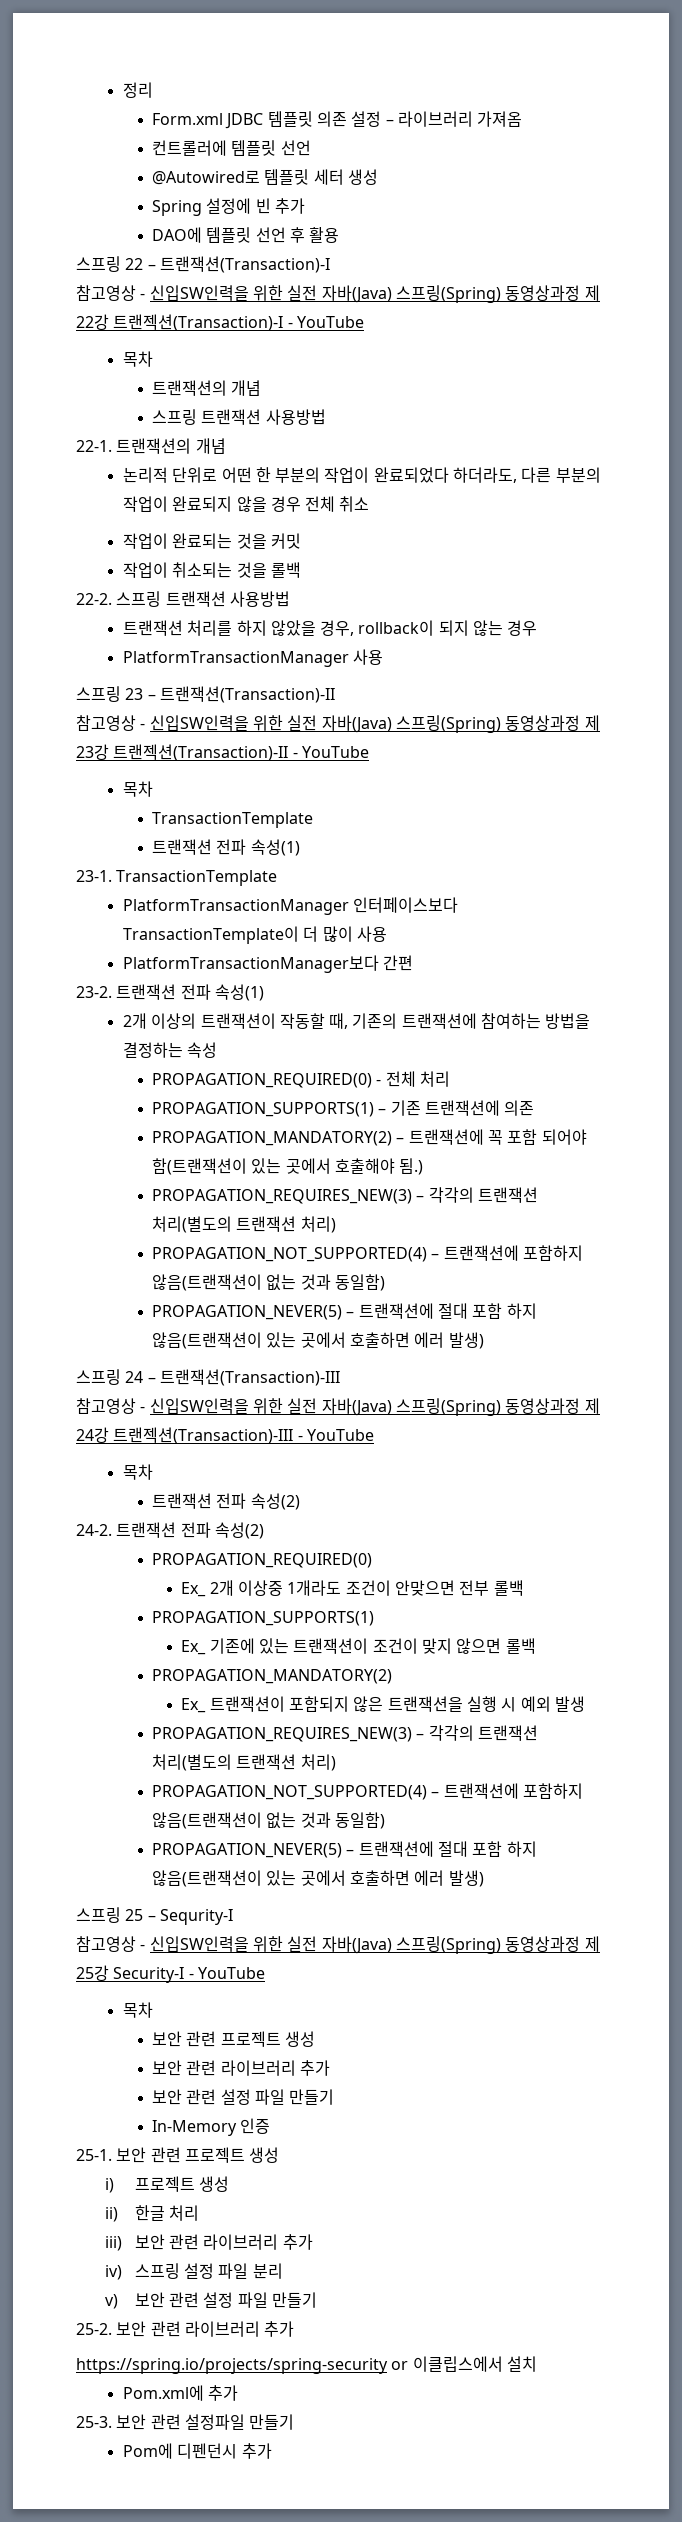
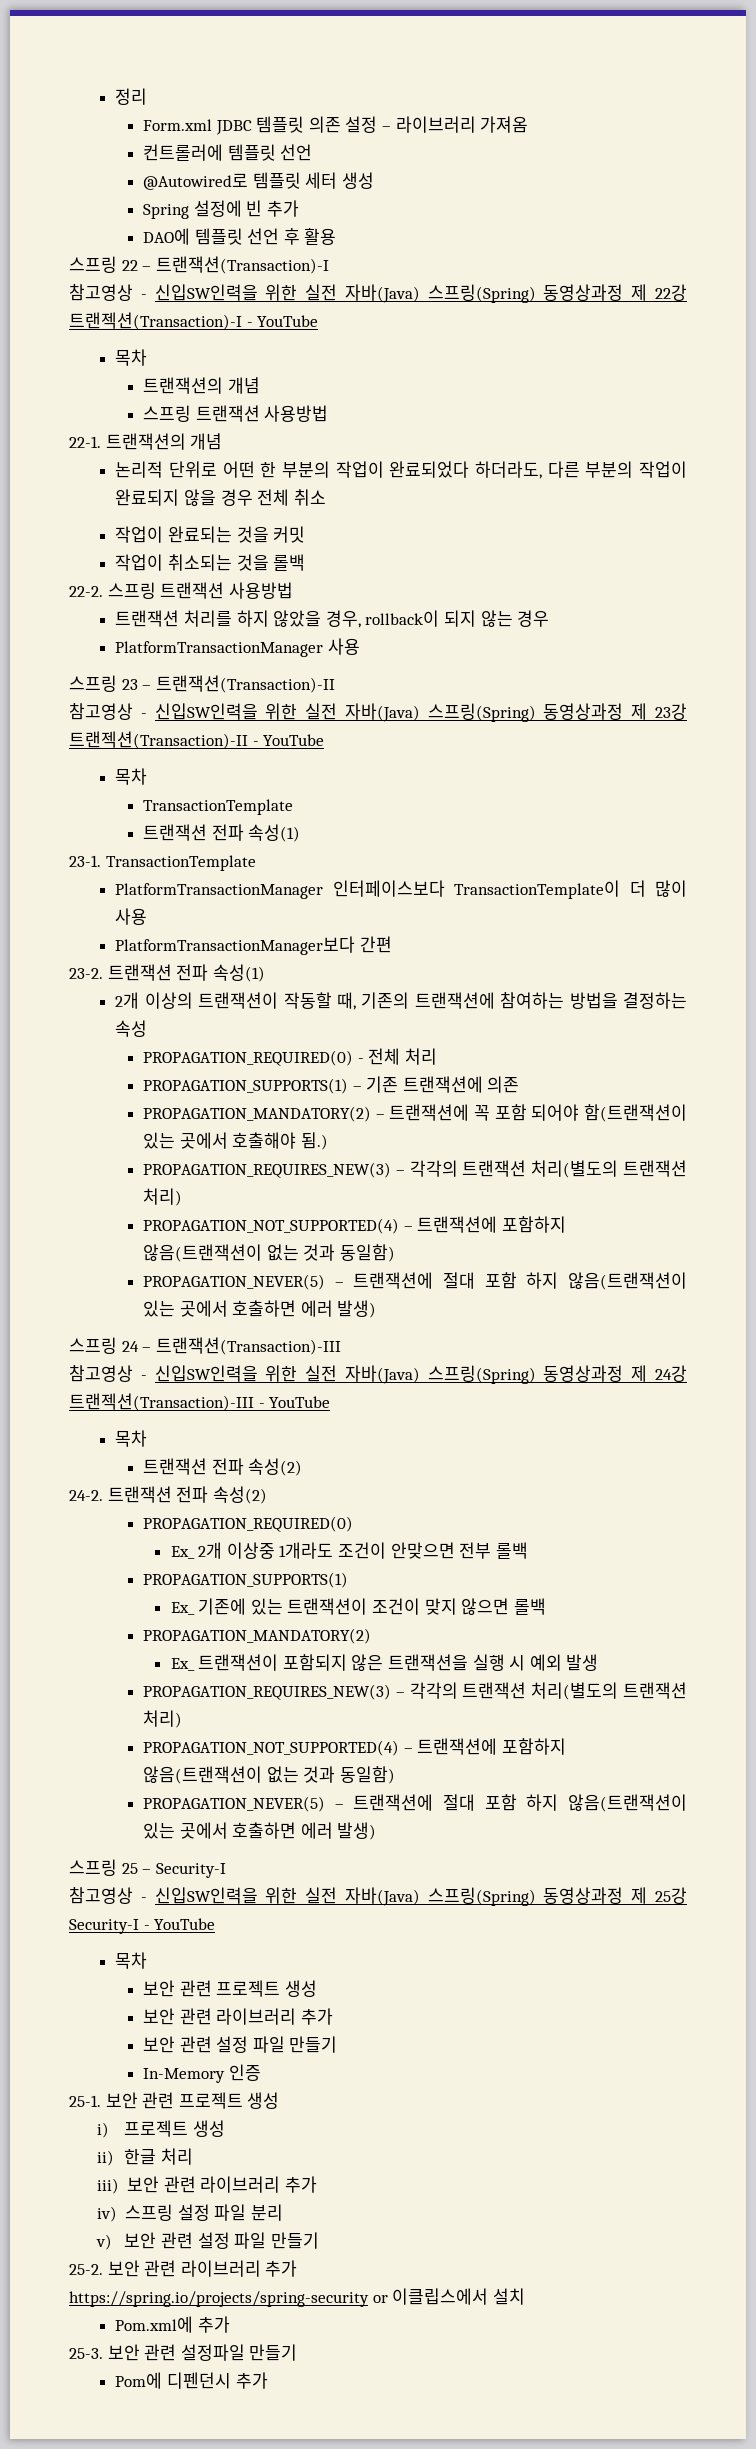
[159,1909,233,1925] Sequrity-I -> [155,1863,226,1878] Security-I

